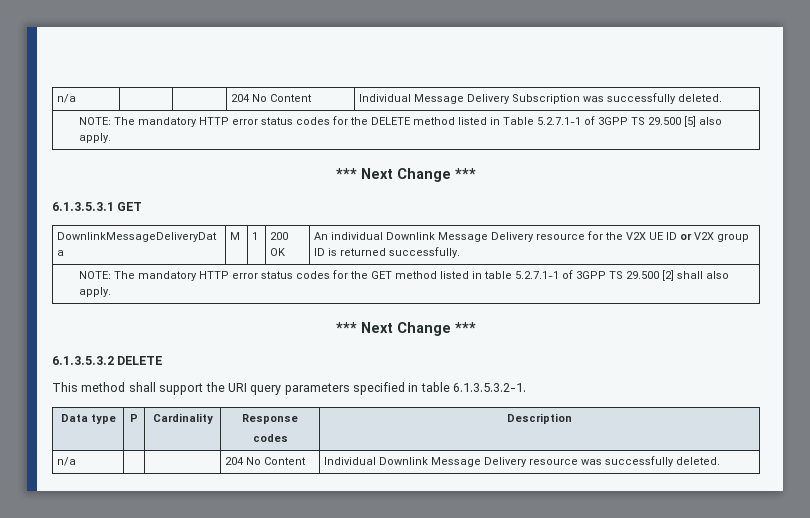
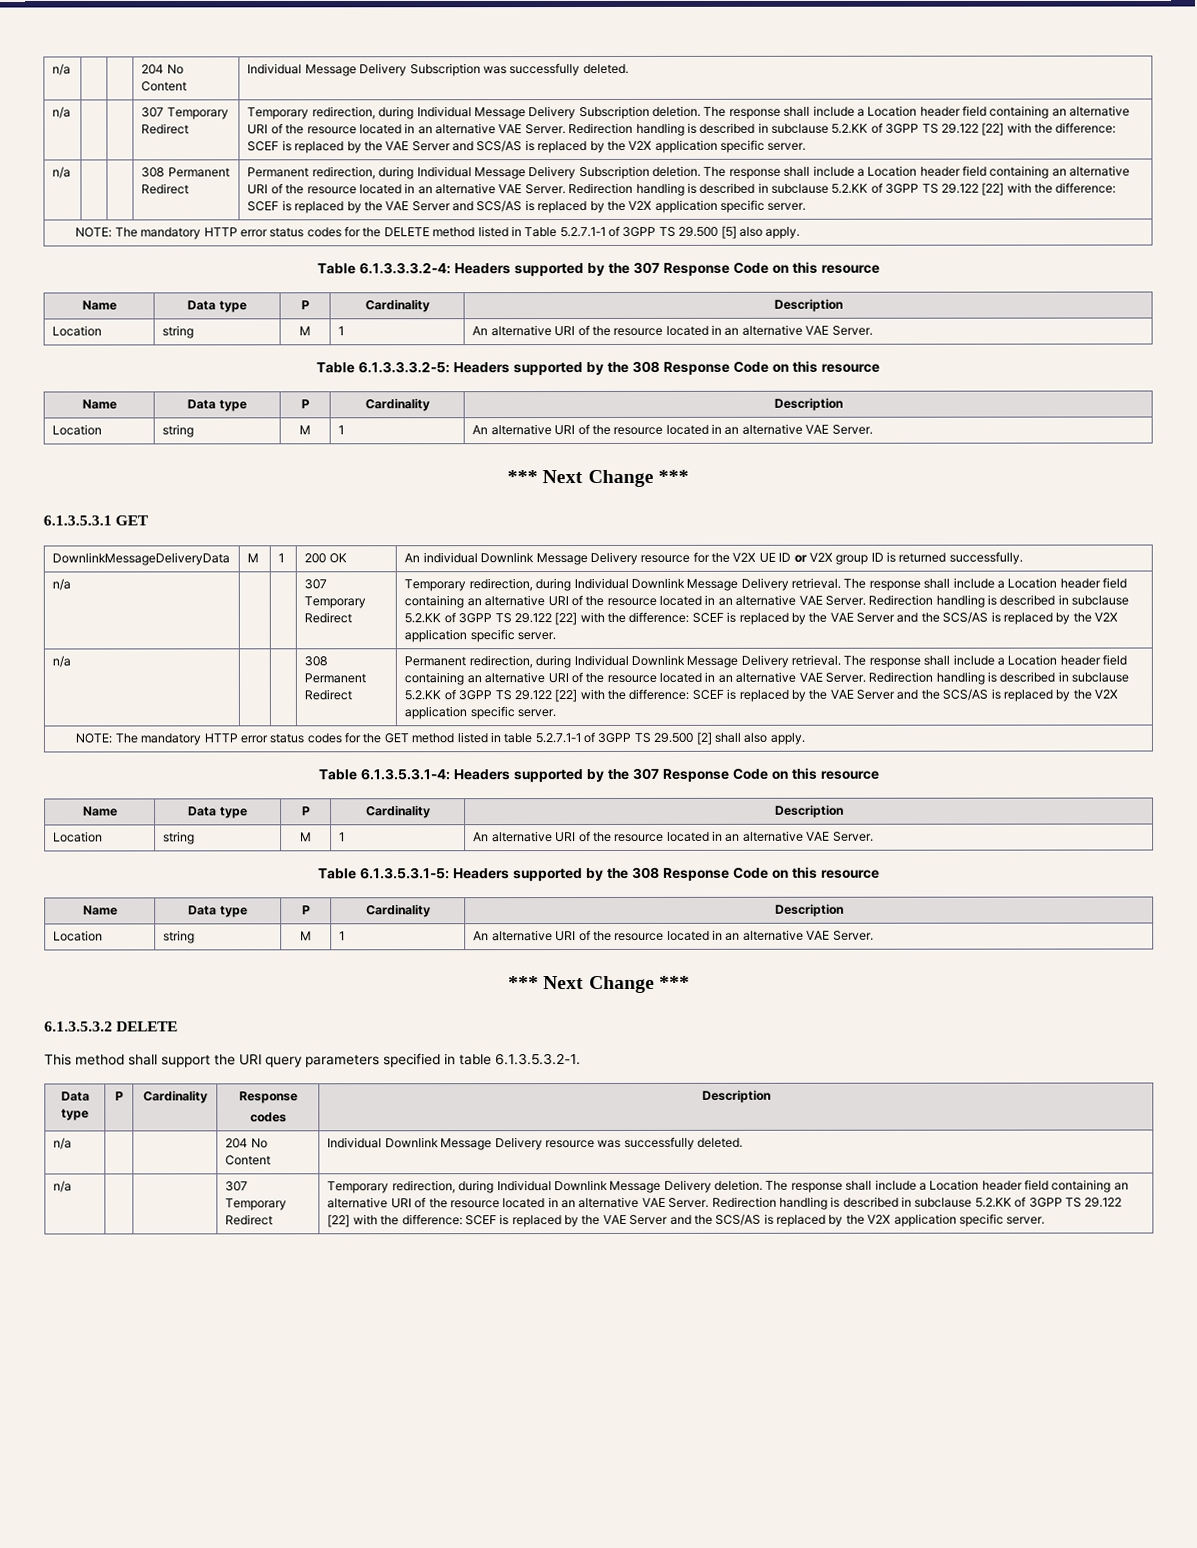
(723, 98) none -> [52,106,72,119] [141,107,229,120] [141,123,190,135] [247,105,1131,120] [247,122,1117,136] [247,139,807,154] [52,166,72,179] [141,167,230,178] [141,183,190,195] [247,165,1131,180] [247,182,1117,196] [247,199,807,214] // n/a | | | 307 Temporary Redirect | Temporary redirection, during Individual Message Delivery Subscription deletion. The response shall include a Location header field containing an alternative URI of the resource located in an alternative VAE Server. Redirection handling is described in subclause 5.2.KK of 3GPP TS 29.122 [22] with the difference: SCEF is replaced by the VAE Server and SCS/AS is replaced by the V2X application specific server. // n/a | | | 308 Permanent Redirect | Permanent redirection, during Individual Message Delivery Subscription deletion. The response shall include a Location header field containing an alternative URI of the resource located in an alternative VAE Server. Redirection handling is described in subclause 5.2.KK of 3GPP TS 29.122 [22] with the difference: SCEF is replaced by the VAE Server and SCS/AS is replaced by the V2X application specific server.
(112, 138) none -> [316,261,880,277] [81,300,117,311] [187,300,247,313] [300,300,310,310] [364,299,430,313] [773,298,843,312] [52,325,103,337] [162,325,195,339] [299,326,311,336] [338,326,345,336] [472,324,873,337] [316,360,880,376] [81,399,117,410] [187,399,247,412] [300,399,310,409] [364,398,430,412] [773,397,843,411] [52,424,103,436] [162,424,195,438] [299,425,311,435] [338,425,345,435] [472,423,873,436] // Table 6.1.3.3.3.2-4: Headers supported by the 307 Response Code on this resource // Name | Data type | P | Cardinality | Description // Location | string | M | 1 | An alternative URI of the resource located in an alternative VAE Server. // Table 6.1.3.3.3.2-5: Headers supported by the 308 Response Code on this resource // Name | Data type | P | Cardinality | Description // Location | string | M | 1 | An alternative URI of the resource located in an alternative VAE Server.
(461, 252) none -> [52,578,72,591] [304,579,328,590] [304,596,367,609] [304,612,353,624] [404,577,1128,592] [404,594,1130,609] [404,611,1119,626] [404,629,557,643] [52,655,72,668] [304,656,329,667] [304,673,367,684] [304,689,353,701] [404,654,1128,669] [404,671,1130,686] [404,688,1119,703] [404,706,557,720] // n/a | | | 307 Temporary Redirect | Temporary redirection, during Individual Downlink Message Delivery retrieval. The response shall include a Location header field containing an alternative URI of the resource located in an alternative VAE Server. Redirection handling is described in subclause 5.2.KK of 3GPP TS 29.122 [22] with the difference: SCEF is replaced by the VAE Server and the SCS/AS is replaced by the V2X application specific server. // n/a | | | 308 Permanent Redirect | Permanent redirection, during Individual Downlink Message Delivery retrieval. The response shall include a Location header field containing an alternative URI of the resource located in an alternative VAE Server. Redirection handling is described in subclause 5.2.KK of 3GPP TS 29.122 [22] with the difference: SCEF is replaced by the VAE Server and the SCS/AS is replaced by the V2X application specific server.
(112, 292) none -> [317,767,880,783] [82,806,118,817] [188,806,248,819] [301,806,311,816] [365,805,431,819] [774,804,844,818] [53,831,104,843] [163,831,196,845] [300,832,312,842] [339,832,346,842] [473,830,874,843] [318,866,880,882] [82,905,118,916] [188,905,248,918] [301,905,311,915] [365,904,431,918] [774,903,844,917] [53,930,104,942] [163,930,196,944] [300,931,312,941] [339,931,346,941] [473,929,874,942] // Table 6.1.3.5.3.1-4: Headers supported by the 307 Response Code on this resource // Name | Data type | P | Cardinality | Description // Location | string | M | 1 | An alternative URI of the resource located in an alternative VAE Server. // Table 6.1.3.5.3.1-5: Headers supported by the 308 Response Code on this resource // Name | Data type | P | Cardinality | Description // Location | string | M | 1 | An alternative URI of the resource located in an alternative VAE Server.
(721, 461) none -> [53,1180,73,1193] [225,1181,249,1192] [225,1198,288,1211] [225,1214,274,1226] [327,1179,1129,1194] [327,1196,1123,1210] [327,1213,1046,1228] // n/a | | | 307 Temporary Redirect | Temporary redirection, during Individual Downlink Message Delivery deletion. The response shall include a Location header field containing an alternative URI of the resource located in an alternative VAE Server. Redirection handling is described in subclause 5.2.KK of 3GPP TS 29.122 [22] with the difference: SCEF is replaced by the VAE Server and the SCS/AS is replaced by the V2X application specific server.

